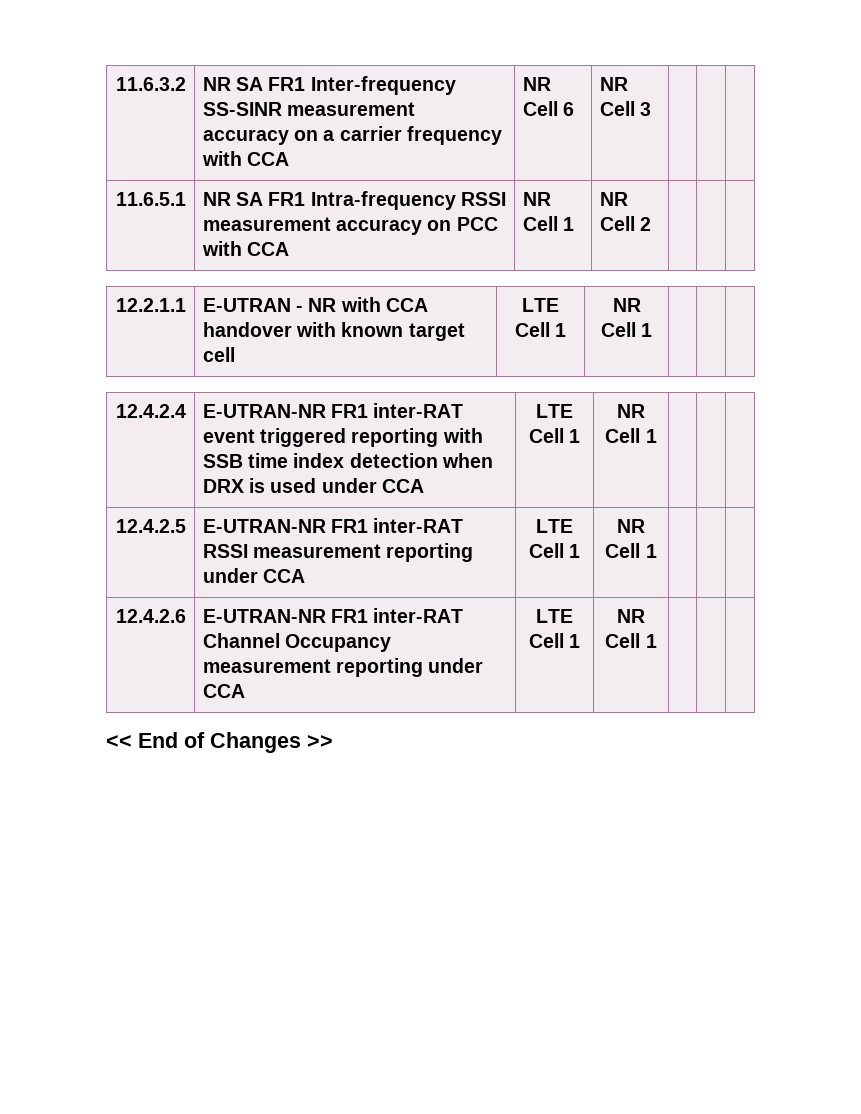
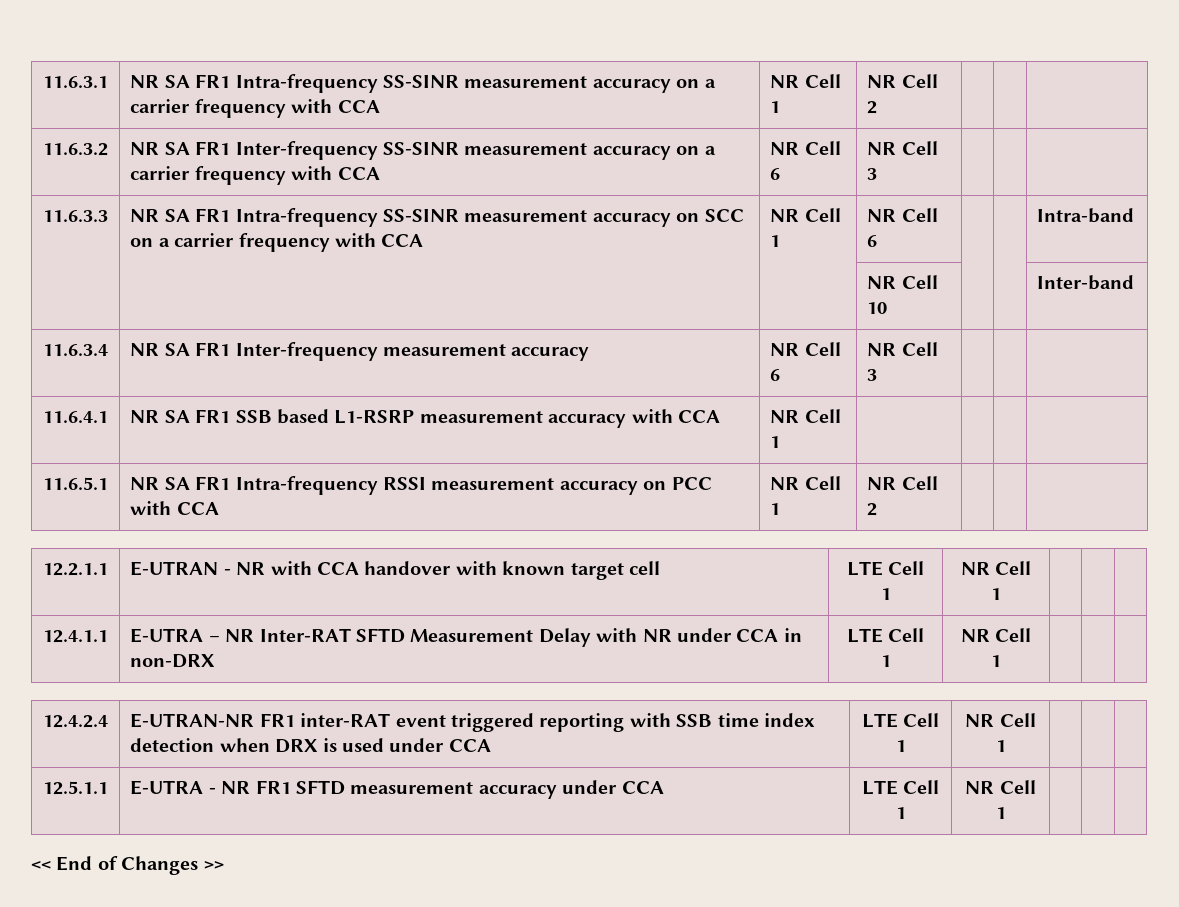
(115, 84) none -> [43,76,108,88] [130,74,716,93] [130,99,380,118] [770,74,841,88] [770,101,781,113] [867,74,938,88] [867,101,878,114] 11.6.3.1 | NR SA FR1 Intra-frequency SS-SINR measurement accuracy on a carrier frequency with CCA | NR Cell 1 | NR Cell 2 | | | //
(652, 109) none -> [43,210,108,222] [130,208,744,227] [130,233,424,252] [770,208,841,222] [770,235,781,247] [867,208,938,222] [867,235,878,247] [1037,208,1135,223] [867,275,938,289] [867,302,888,314] [1037,275,1135,290] [43,344,108,356] [130,342,590,361] [770,342,841,356] [770,369,781,381] [867,342,938,356] [867,369,878,381] [43,411,108,423] [130,409,720,428] [770,409,841,423] [770,436,781,448] // 11.6.3.3 | NR SA FR1 Intra-frequency SS-SINR measurement accuracy on SCC on a carrier frequency with CCA | NR Cell 1 | NR Cell 6 | | | Intra-band // | | | NR Cell 10 | | | Inter-band // 11.6.3.4 | NR SA FR1 Inter-frequency measurement accuracy | NR Cell 6 | NR Cell 3 | | | // 11.6.4.1 | NR SA FR1 SSB based L1-RSRP measurement accuracy with CCA | NR Cell 1 | | | |
(653, 330) none -> [43,630,108,643] [130,628,802,647] [130,654,216,668] [846,628,925,643] [880,655,891,667] [960,628,1032,642] [991,655,1001,667] // 12.4.1.1 | E-UTRA – NR Inter-RAT SFTD Measurement Delay with NR under CCA in non-DRX | LTE Cell 1 | NR Cell 1 | | |
[115,519,186,533] [202,518,464,533] [202,543,474,562] [202,568,306,583] [536,519,573,533] [528,543,581,558] [617,519,645,533] [605,543,657,558] [115,609,186,623] [202,608,464,623] [202,633,392,652] [202,658,424,677] 12.4.2.5 | E-UTRAN-NR FR1 inter-RAT RSSI measurement reporting under CCA | LTE Cell 1 | NR Cell 1 | | | // 12.4.2.6 | E-UTRAN-NR FR1 inter-RAT Channel Occupancy measurement reporting -> [43,781,108,795] [130,780,557,799] 12.5.1.1 | E-UTRA - NR FR1 SFTD measurement accuracy

